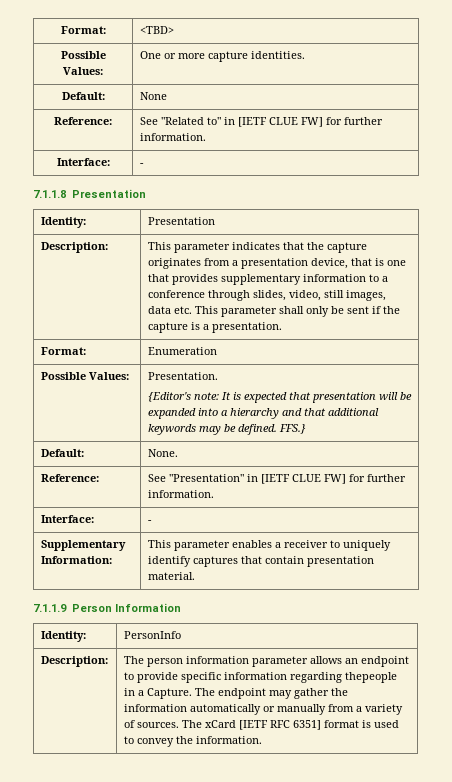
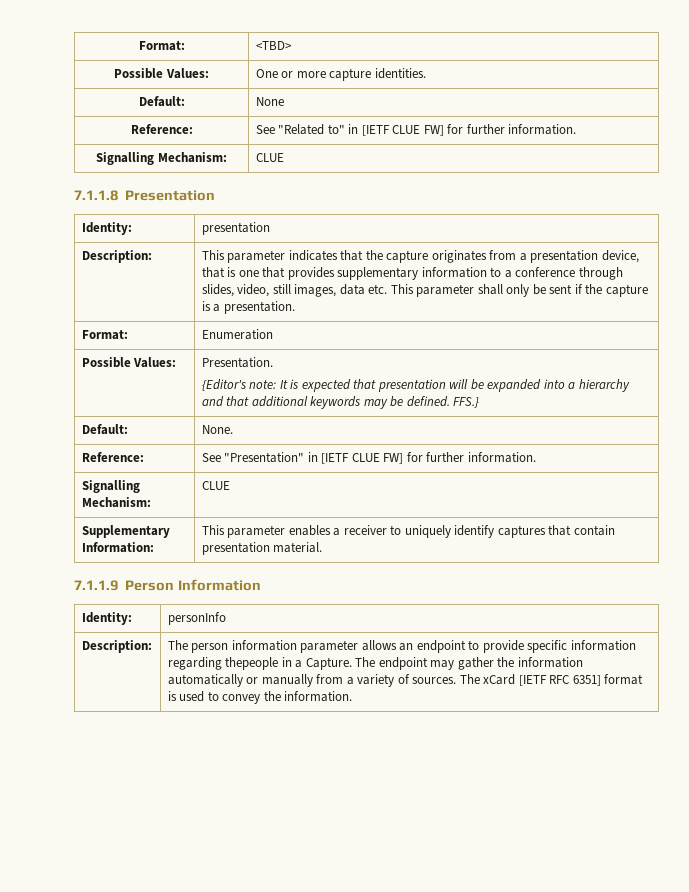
[56,158,110,166] [139,163,144,166] Interface: | - -> [96,152,227,165] [255,153,284,162] Signalling Mechanism: | CLUE
[147,217,215,225] Presentation -> [201,222,270,235] presentation
[40,515,94,523] [147,520,152,523] Interface: | - -> [81,480,140,493] [81,497,151,508] [201,481,230,490] Signalling Mechanism: | CLUE
[123,631,181,639] PersonInfo -> [167,612,226,625] personInfo

